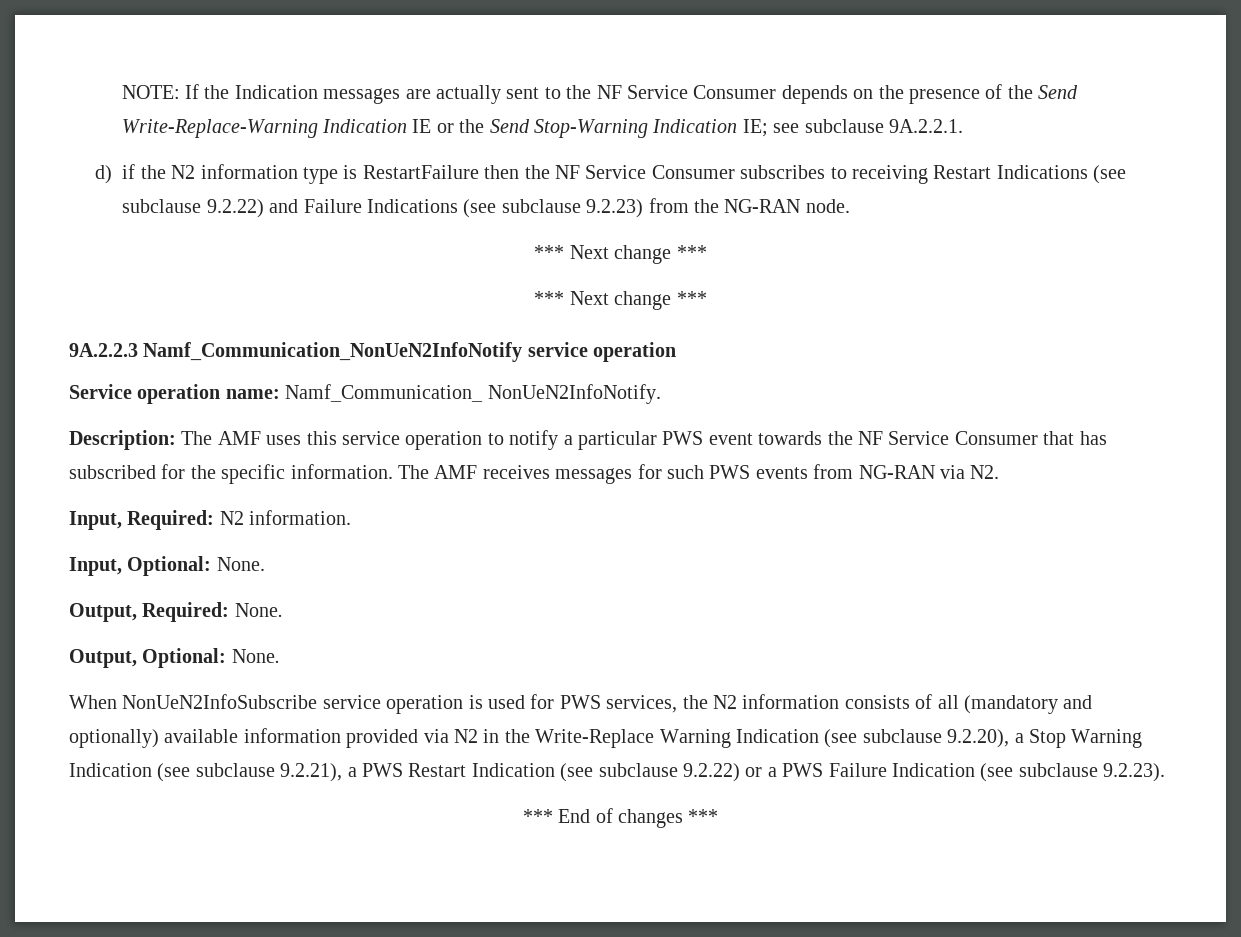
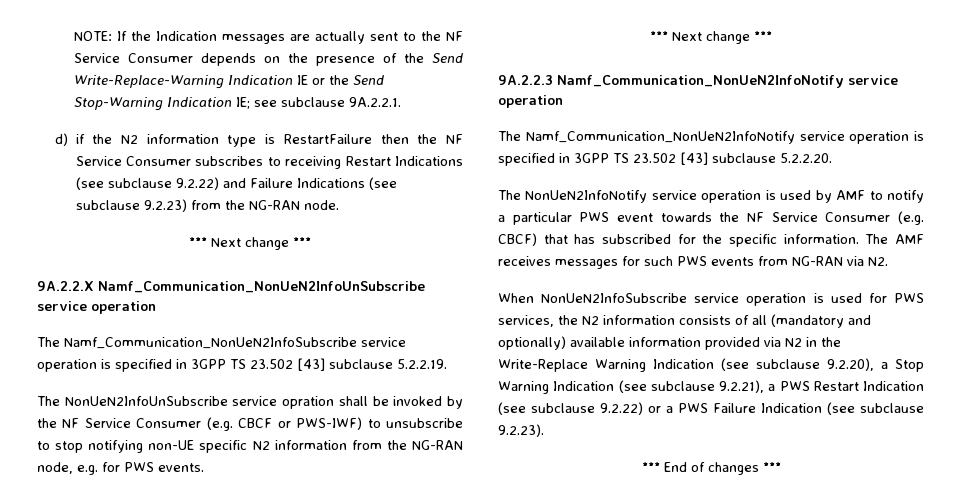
(707, 252) none -> [37,281,425,293] [37,301,156,314] [37,337,406,349] [37,358,447,372] [37,396,464,409] [37,417,464,431] [37,440,463,453] [37,462,204,475] // 9A.2.2.X Namf_Communication_NonUeN2InfoUnSubscribe service operation // The Namf_Communication_NonUeN2InfoSubscribe service operation is specified in 3GPP TS 23.502 [43] subclause 5.2.2.19. // The NonUeN2InfoUnSubscribe service opration shall be invoked by the NF Service Consumer (e.g. CBCF or PWS-IWF) to unsubscribe to stop notifying non-UE specific N2 information from the NG-RAN node, e.g. for PWS events.
[69,384,661,404] [69,430,483,450] Service operation name: Namf_Communication_ NonUeN2InfoNotify. // Description: The AMF uses this service operation -> [498,131,924,144] [498,152,832,166] [498,190,866,203] The Namf_Communication_NonUeN2InfoNotify service operation is specified in 3GPP TS 23.502 [43] subclause 5.2.2.20. // The NonUeN2InfoNotify service operation is used by AMF
(1038, 438) none -> [898,211,924,225] [498,233,537,246] (e.g. CBCF)
[69,510,352,530] [69,556,265,576] [69,602,283,622] [69,648,280,668] // Input, Required: N2 information. // Input, Optional: None. // Output, Required: None. // Output, Optional: None. -> (888, 261) none

